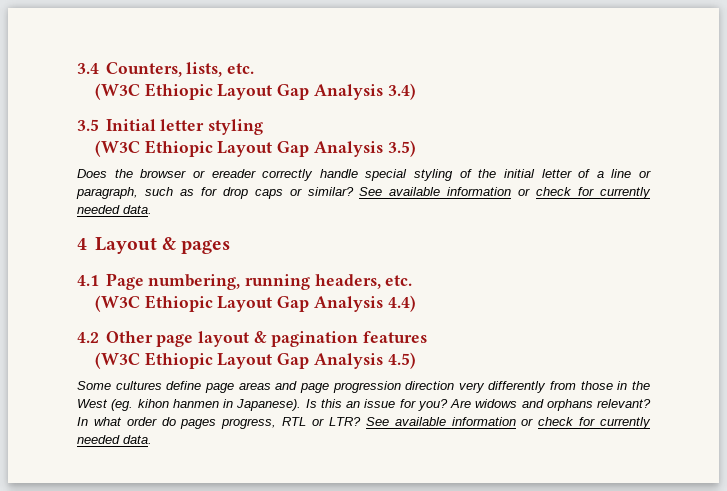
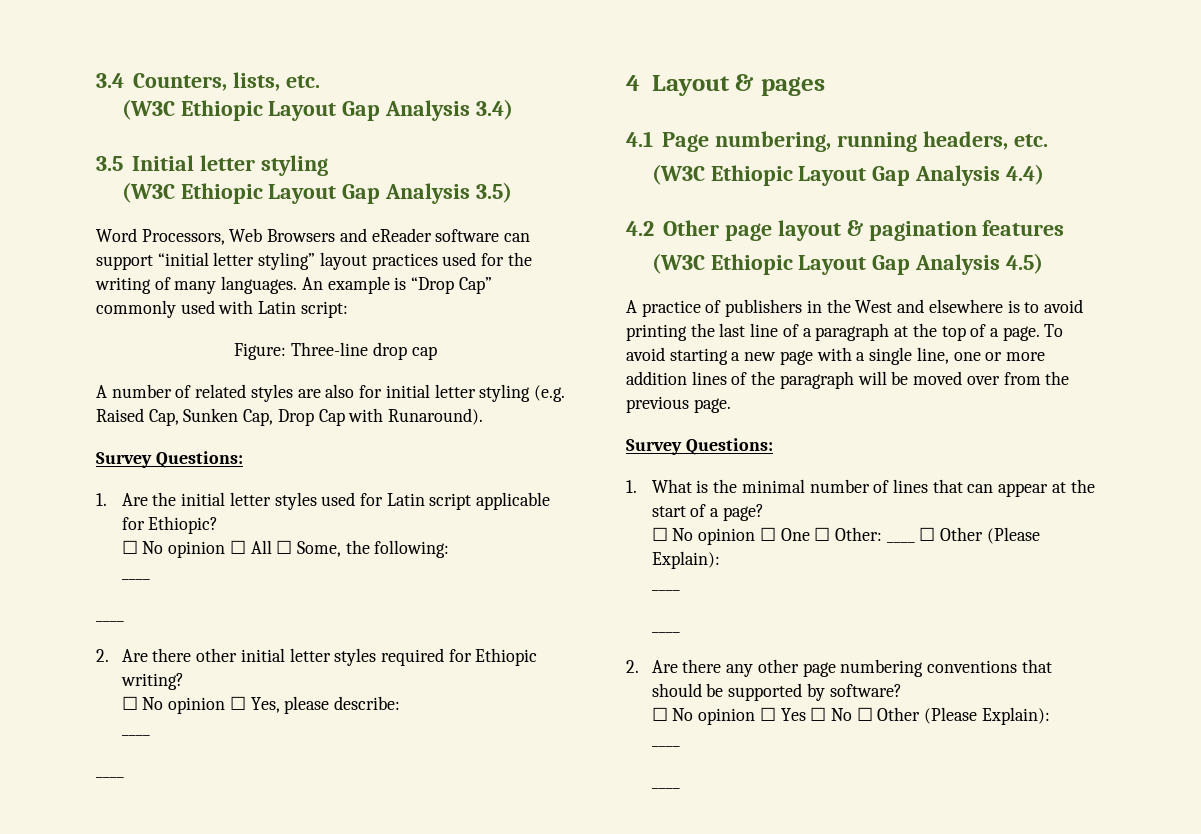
[77,169,651,181] [76,187,652,199] [77,205,152,214] Does the browser or ereader correctly handle special styling of the initial letter of a line or paragraph, such as for drop caps or similar? See available information or check for currently needed data. -> [96,228,531,245] [96,252,532,270] [95,276,492,294] [96,300,348,318] [234,342,437,360] [96,384,565,402] [96,408,484,426] [96,451,243,468] [96,492,551,510] [121,516,219,534] [121,540,450,558] [121,578,150,580] [96,620,124,622] [96,648,538,666] [120,673,184,690] [121,696,400,714] [121,734,150,736] [96,776,124,778] Word Processors, Web Browsers and eReader software can support “initial letter styling” layout practices used for the writing of many languages. An example is “Drop Cap” commonly used with Latin script: // Figure: Three-line drop cap // A number of related styles are also for initial letter styling (e.g. Raised Cap, Sunken Cap, Drop Cap with Runaround). // Survey Questions: // 1. Are the initial letter styles used for Latin script applicable for Ethiopic? // ☐ No opinion ☐ All ☐ Some, the following: // ____ // ____ // 2. Are there other initial letter styles required for Ethiopic writing? // ☐ No opinion ☐ Yes, please describe: // ____ // ____
[77,381,650,393] [77,399,651,411] [77,417,652,429] [77,435,152,444] Some cultures define page areas and page progression direction very differently from those in the West (eg. kihon hanmen in Japanese). Is this an issue for you? Are widows and orphans relevant? In what order do pages progress, RTL or LTR? See available information or check for currently needed data. -> [626,299,1083,317] [626,323,1064,341] [626,347,1045,365] [626,371,1070,389] [626,396,731,413] [626,438,773,455] [626,479,1095,497] [651,504,764,521] [651,527,882,545] [886,541,915,543] [919,527,1040,544] [651,551,720,569] [651,589,680,591] [651,631,680,633] [626,659,1052,677] [651,683,902,701] [651,707,1050,725] [651,745,680,747] [651,787,680,789] A practice of publishers in the West and elsewhere is to avoid printing the last line of a paragraph at the top of a page. To avoid starting a new page with a single line, one or more addition lines of the paragraph will be moved over from the previous page. // Survey Questions: // 1. What is the minimal number of lines that can appear at the start of a page? // ☐ No opinion ☐ One ☐ Other: ____ ☐ Other (Please Explain): // ____ // ____ // 2. Are there any other page numbering conventions that should be supported by software? // ☐ No opinion ☐ Yes ☐ No ☐ Other (Please Explain): // ____ // ____

